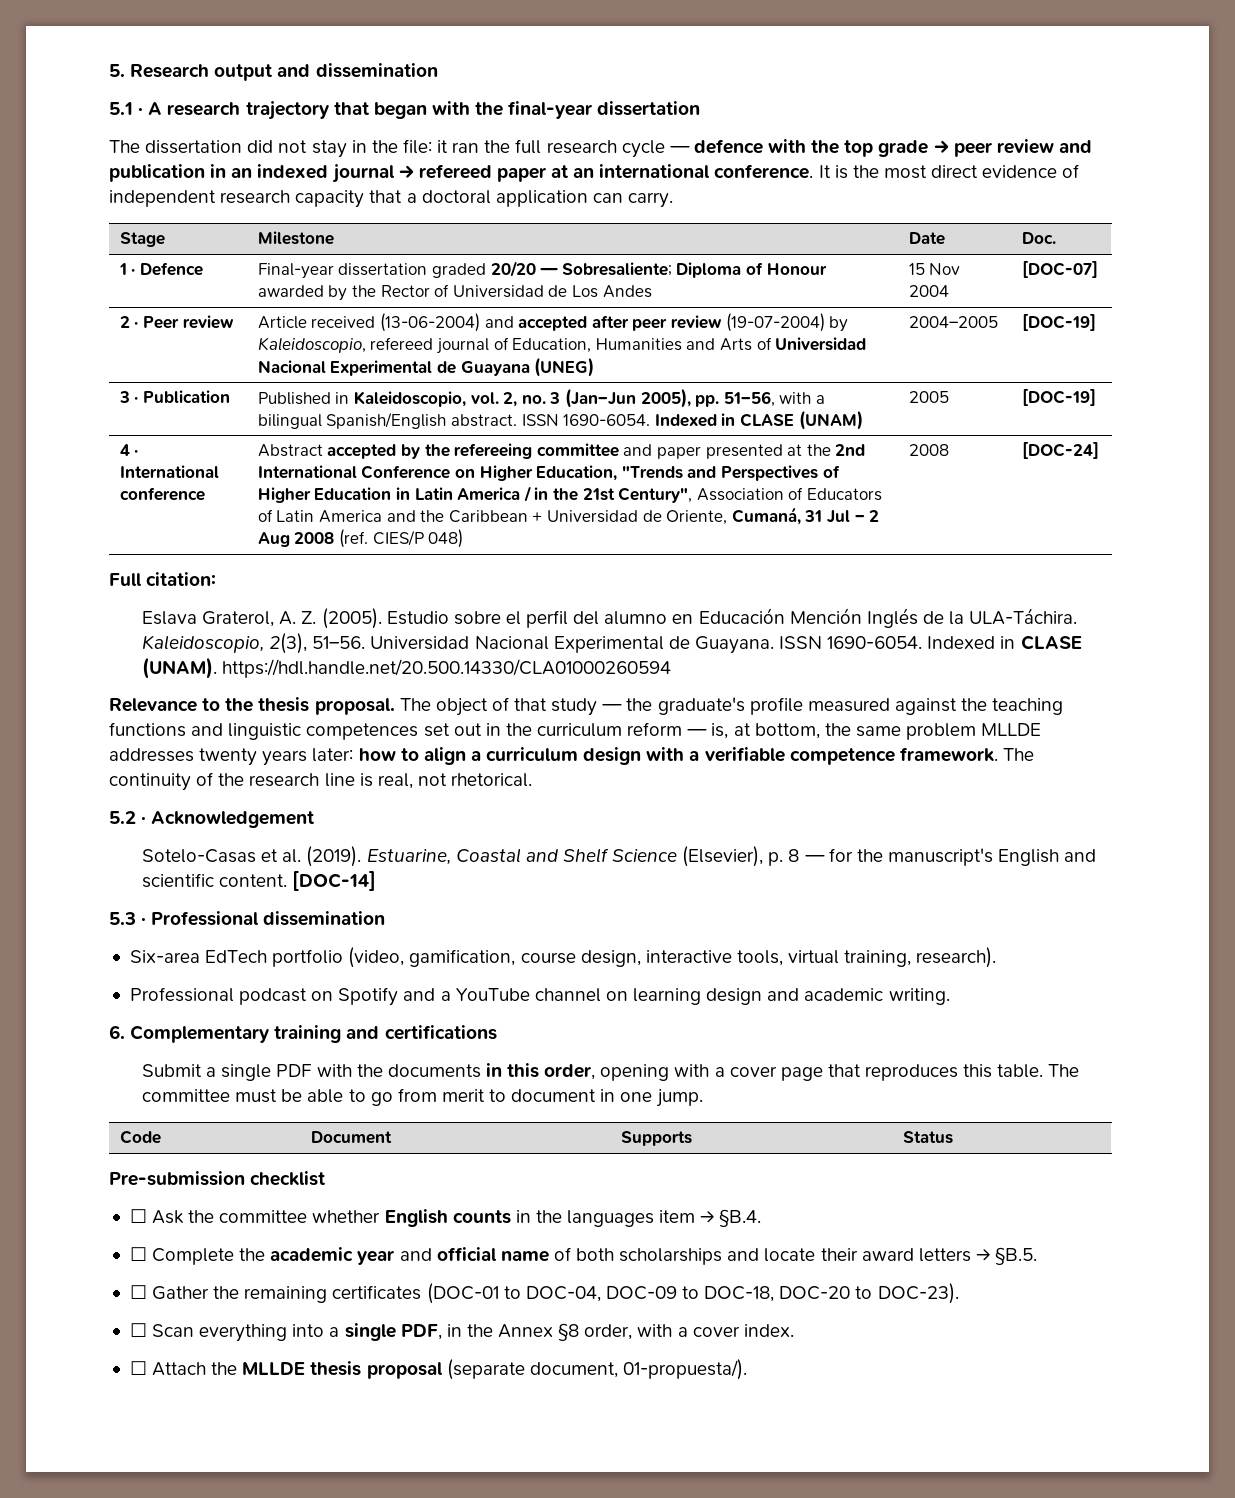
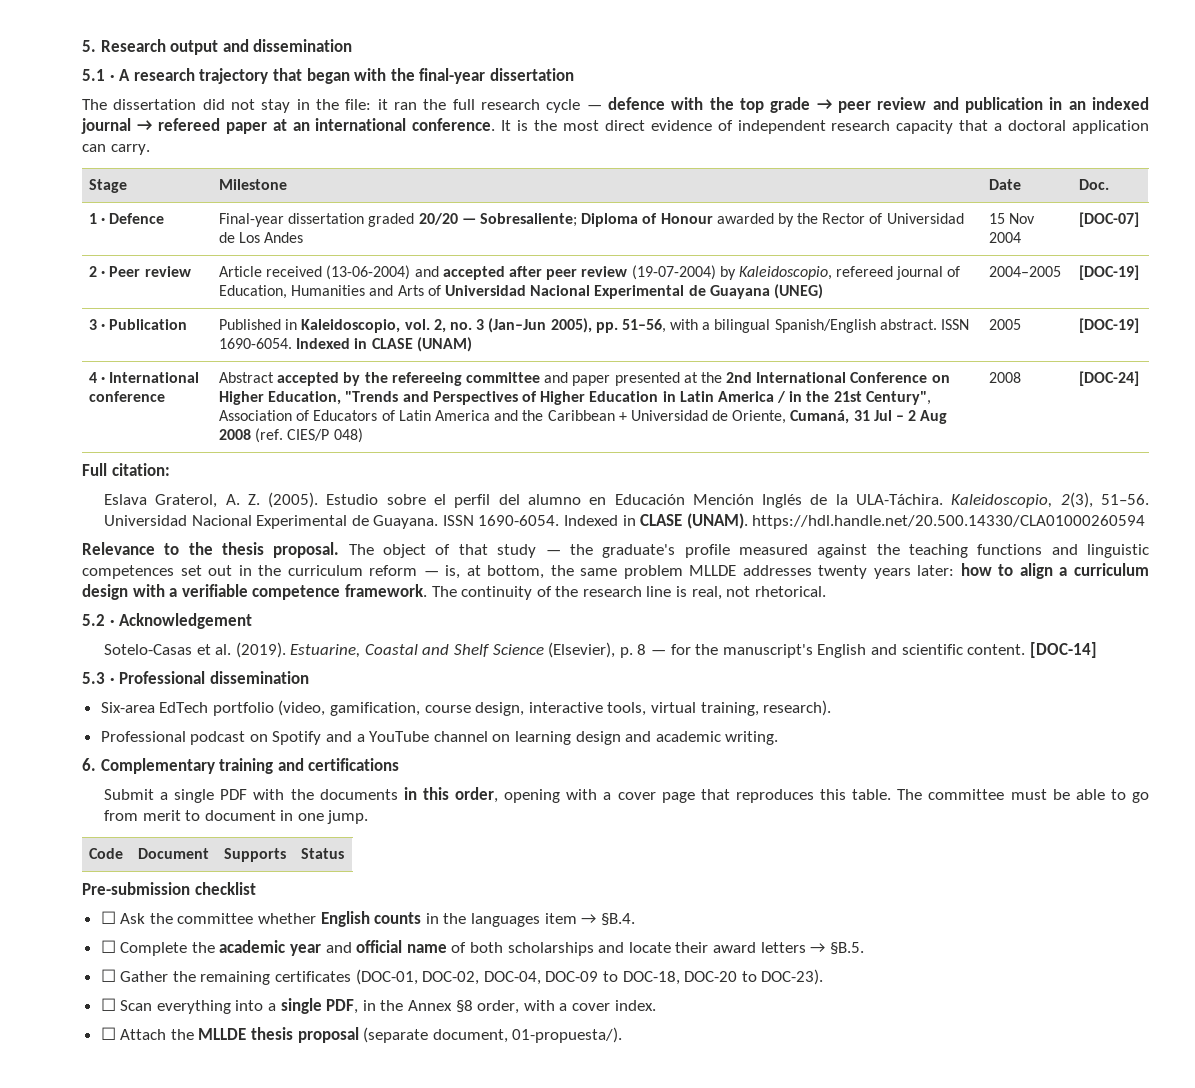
[426,1283,521,1304] (DOC-01 to -> [355,969,480,985] (DOC-01, DOC-02,

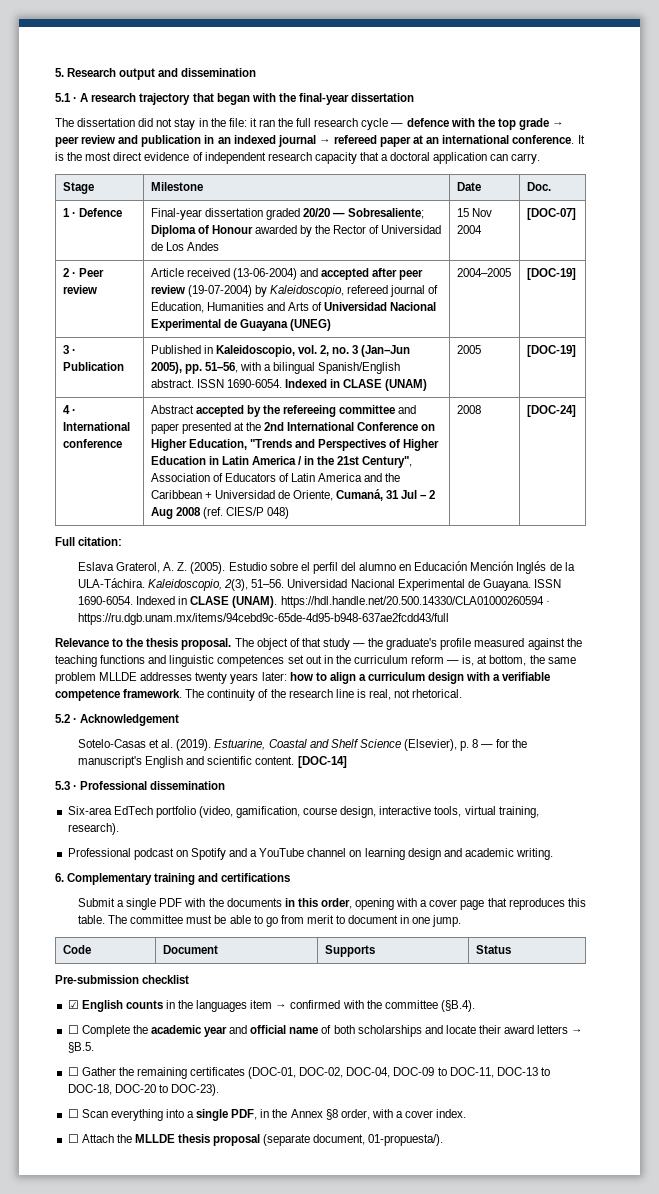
(1146, 522) none -> [545,601,550,605] [77,613,449,625] · https://ru.dgb.unam.mx/items/94cebd9c-65de-4d95-b948-637ae2fcdd43/full
[100,911,317,924] ☐ Ask the committee whether -> [67,1000,79,1009] ☑
[600,913,635,926] §B.4. -> [290,1000,475,1012] confirmed with the committee (§B.4).
(619, 976) none -> [449,1067,550,1078] DOC-11, DOC-13 to

